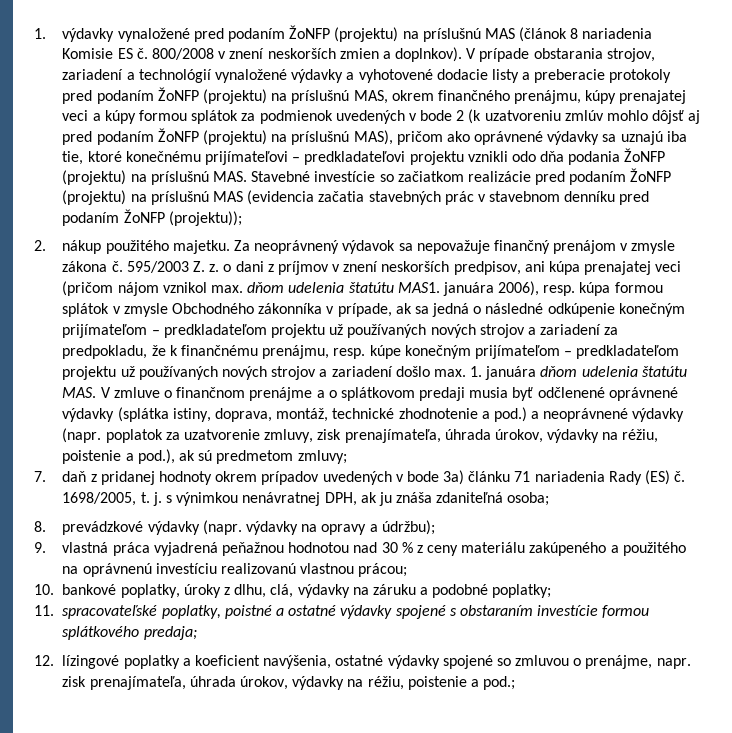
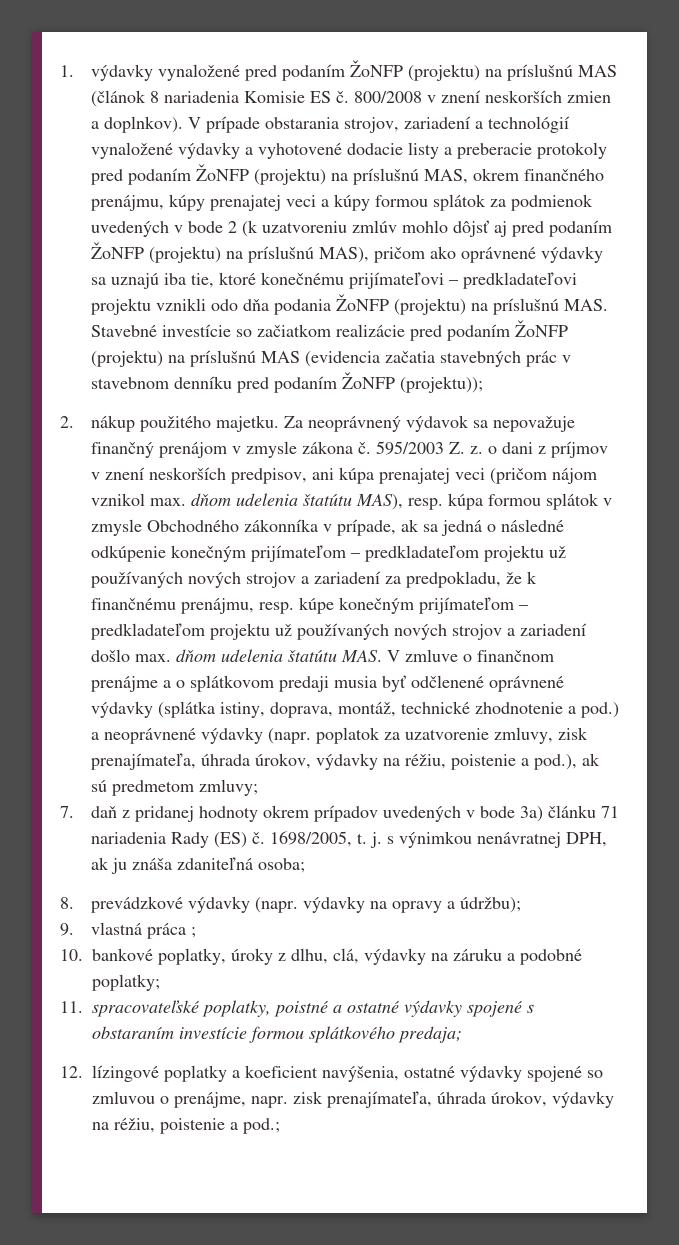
[397,281,540,296] MAS1. januára 2006), -> [355,494,403,510] MAS),
[470,366,537,380] 1. januára -> (171, 658) none
[153,542,686,556] [62,563,408,577] vyjadrená peňažnou hodnotou nad 30 % z ceny materiálu zakúpeného a použitého na oprávnenú investíciu realizovanú vlastnou prácou; -> [190,927,196,938] ;

